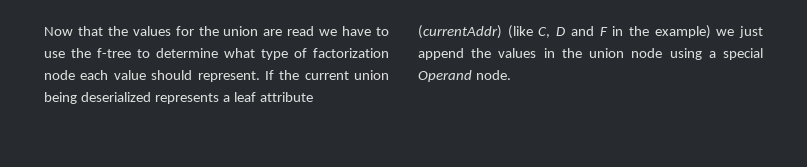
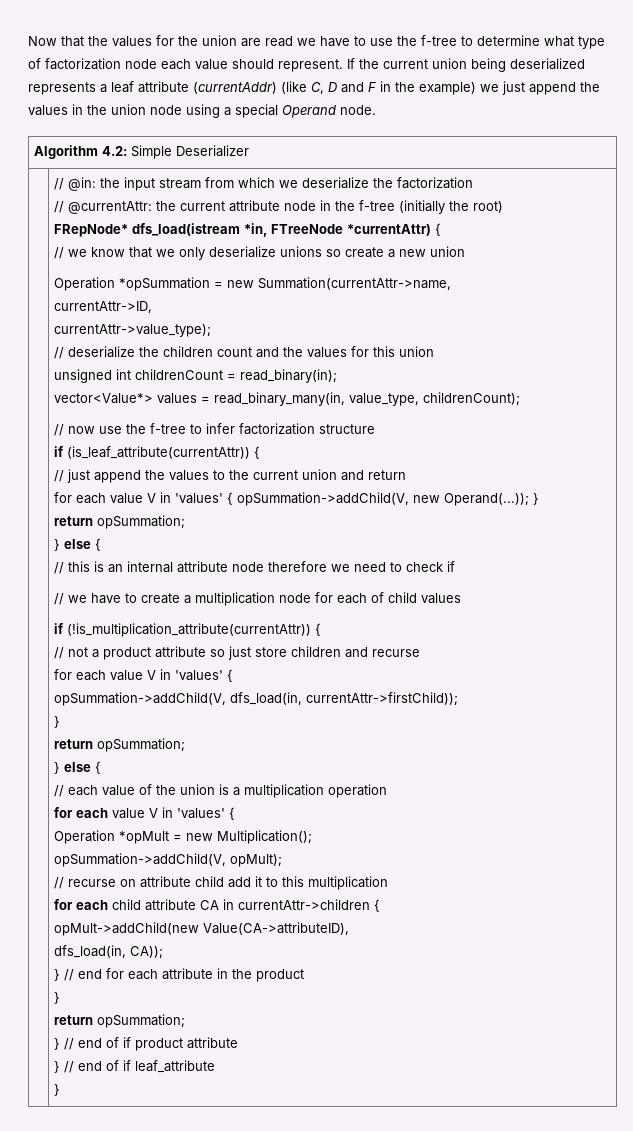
(511, 75) none -> [33,145,249,159] [53,177,473,191] [53,200,503,214] [53,223,441,237] [53,246,465,260] [53,277,451,291] [53,301,152,313] [53,324,211,337] [53,346,434,359] [53,369,337,383] [53,392,520,406] [53,423,375,436] [53,446,260,459] [53,469,406,483] [53,492,539,506] [53,515,185,529] [53,538,101,551] [53,561,455,574] [53,592,461,606] [53,623,321,637] [53,646,420,660] [53,669,233,682] [53,692,458,706] [53,716,60,728] [53,738,185,752] [53,761,101,774] [53,784,387,798] [53,807,235,820] [53,830,312,844] [53,853,282,867] [53,876,388,890] [53,899,380,912] [53,922,349,936] [53,945,163,959] [53,968,304,982] [53,992,60,1004] [53,1014,185,1028] [53,1037,238,1051] [53,1060,215,1073] [53,1084,60,1096] // Algorithm 4.2: Simple Deserializer // | // @in: the input stream from which we deserialize the factorization // // @currentAttr: the current attribute node in the f-tree (initially the root) // FRepNode* dfs_load(istream *in, FTreeNode *currentAttr) { // // we know that we only deserialize unions so create a new union // Operation *opSummation = new Summation(currentAttr->name, // currentAttr->ID, // currentAttr->value_type); // // deserialize the children count and the values for this union // unsigned int childrenCount = read_binary(in); // vector<Value*> values = read_binary_many(in, value_type, childrenCount); // // now use the f-tree to infer factorization structure // if (is_leaf_attribute(currentAttr)) { // // just append the values to the current union and return // for each value V in 'values' { opSummation->addChild(V, new Operand(...)); } // return opSummation; // } else { // // this is an internal attribute node therefore we need to check if // // we have to create a multiplication node for each of child values // if (!is_multiplication_attribute(currentAttr)) { // // not a product attribute so just store children and recurse // for each value V in 'values' { // opSummation->addChild(V, dfs_load(in, currentAttr->firstChild)); // } // return opSummation; // } else { // // each value of the union is a multiplication operation // for each value V in 'values' { // Operation *opMult = new Multiplication(); // opSummation->addChild(V, opMult); // // recurse on attribute child add it to this multiplication // for each child attribute CA in currentAttr->children { // opMult->addChild(new Value(CA->attributeID), // dfs_load(in, CA)); // } // end for each attribute in the product // } // return opSummation; // } // end of if product attribute // } // end of if leaf_attribute // }

